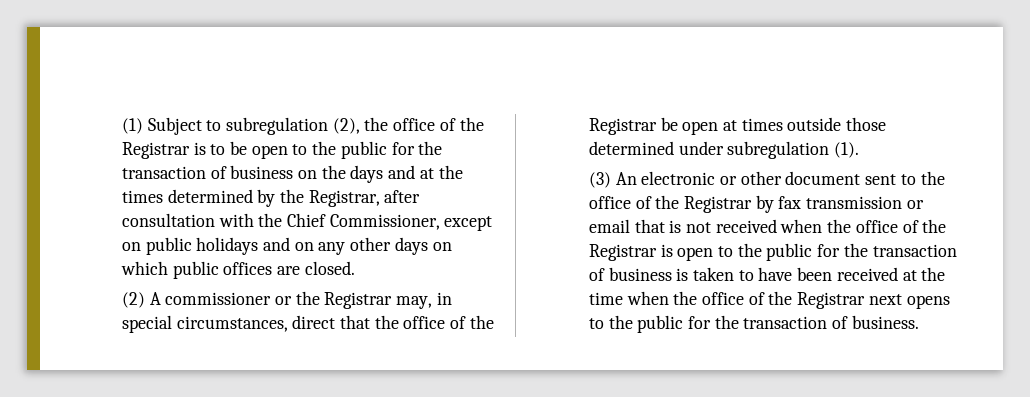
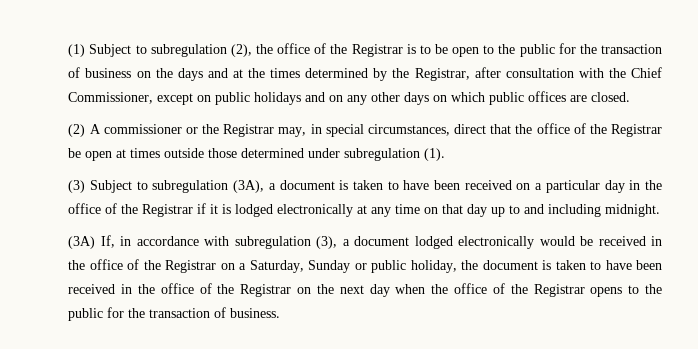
[615,171,945,185] [588,195,924,213] [588,219,947,233] [588,243,957,261] [588,267,946,281] [588,291,902,309] An electronic or other document sent to the office of the Registrar by fax transmission or email that is not received when the office of the Registrar is open to the public for the transaction of business is taken to have been received at the time when the office of the Registrar next -> [90,180,662,193] [68,203,661,217] [68,235,662,249] [68,259,662,273] [68,283,585,297] Subject to subregulation (3A), a document is taken to have been received on a particular day in the office of the Registrar if it is lodged electronically at any time on that day up to and including midnight. // (3A) If, in accordance with subregulation (3), a document lodged electronically would be received in the office of the Registrar on a Saturday, Sunday or public holiday, the document is taken to have been received in the office of the Registrar on the next day when the office of the Registrar

